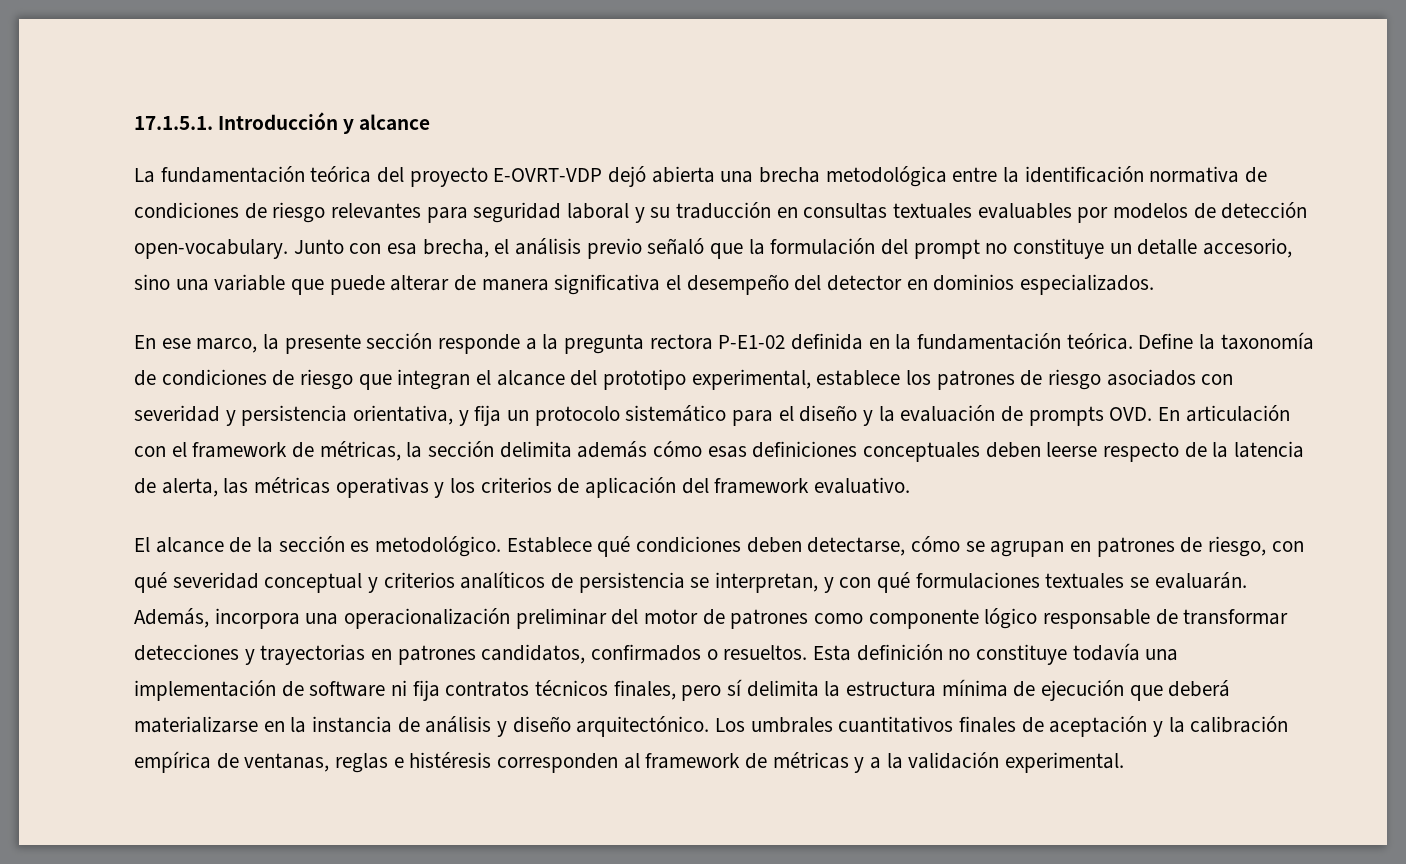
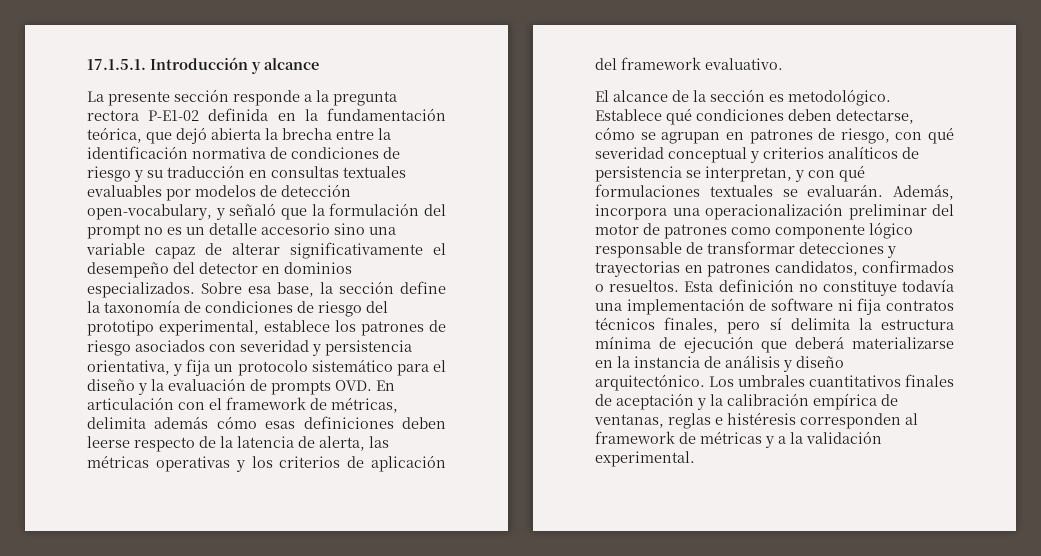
[160,166,1268,187] [134,202,1308,223] [134,238,1293,259] [134,274,1155,295] [134,334,280,353] fundamentación teórica del proyecto E-OVRT-VDP dejó abierta una brecha metodológica entre la identificación normativa de condiciones de riesgo relevantes para seguridad laboral y su traducción en consultas textuales evaluables por modelos de detección open-vocabulary. Junto con esa brecha, el análisis previo señaló que la formulación del prompt no constituye un detalle accesorio, sino una variable que puede alterar de manera significativa el desempeño del detector en dominios especializados. // En ese marco, la -> (104, 96) none
[1066,333,1194,350] teórica. Define -> [87,127,391,144] [87,146,400,159] [87,165,406,182] [87,184,351,201] [87,203,446,220] [87,223,396,239] [86,242,446,259] [87,262,352,278] [87,281,446,298] teórica, que dejó abierta la brecha entre la identificación normativa de condiciones de riesgo y su traducción en consultas textuales evaluables por modelos de detección open-vocabulary, y señaló que la formulación del prompt no es un detalle accesorio sino una variable capaz de alterar significativamente el desempeño del detector en dominios especializados. Sobre esa base, la sección define
[358,369,565,390] que integran el alcance -> (362, 309) none
[406,441,495,458] la sección -> (398, 405) none
[863,442,981,462] conceptuales -> (394, 422) none

